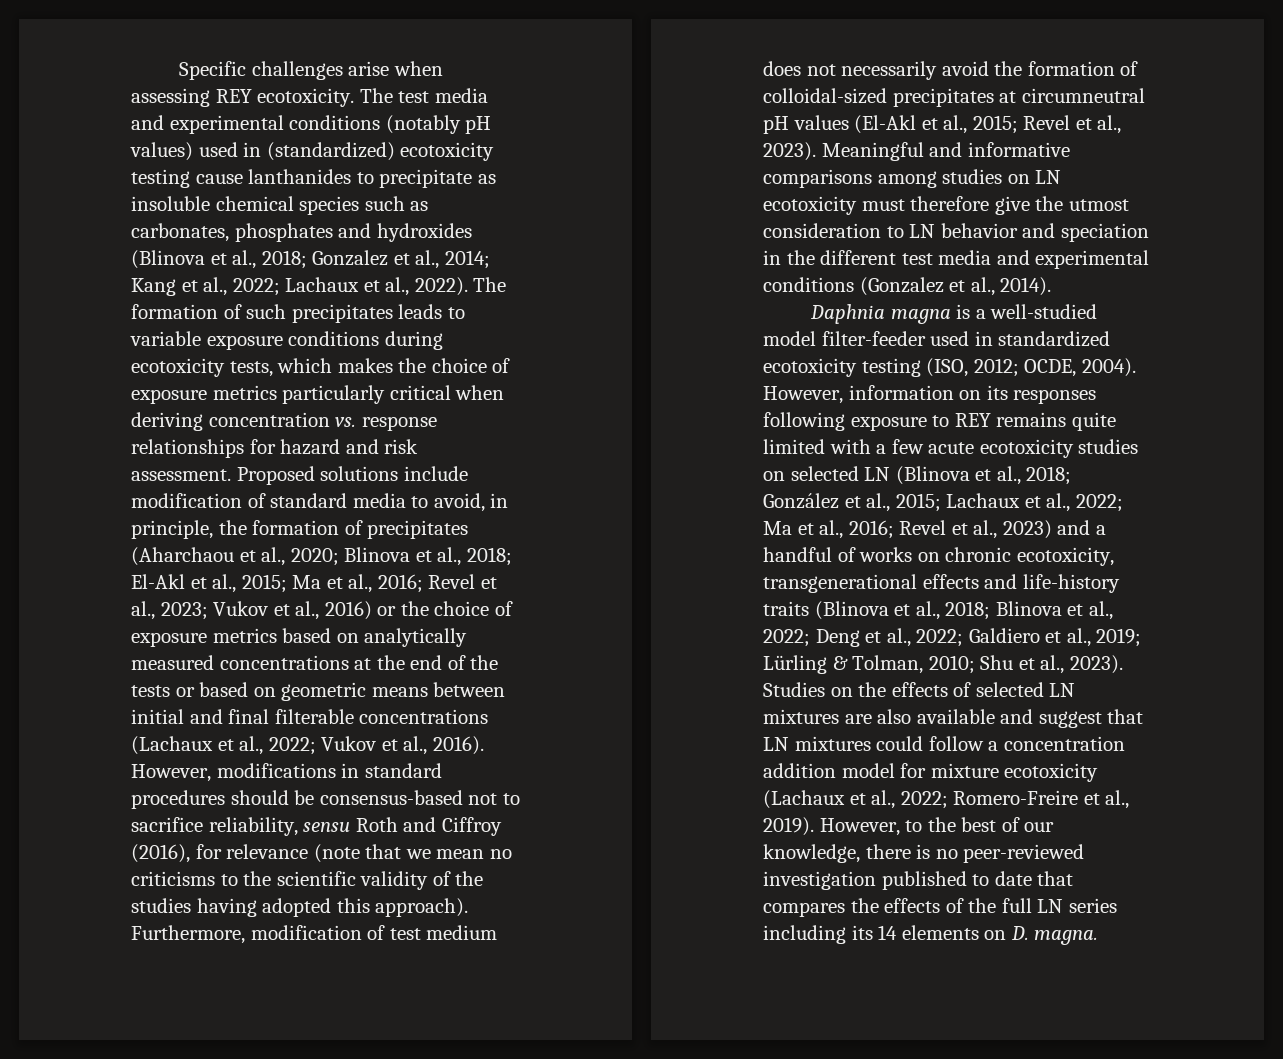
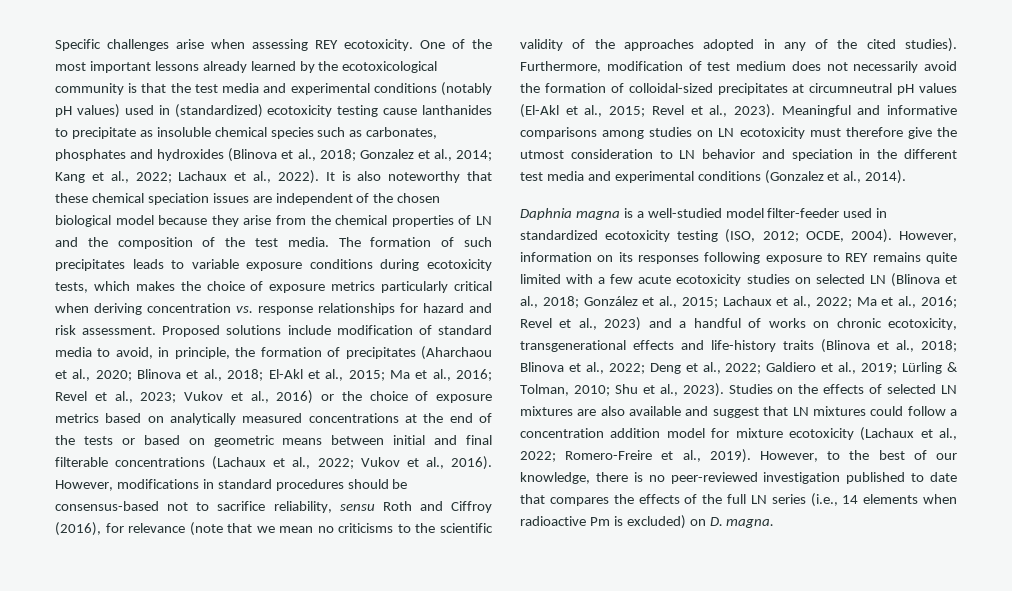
[359,88,393,103] The -> [420,39,492,49] [55,61,438,73] [55,83,191,95] One of the most important lessons already learned by the ecotoxicological community is that the
(468, 286) none -> [325,171,492,183] [55,193,441,205] [55,215,493,227] [55,237,329,249] It is also noteworthy that these chemical speciation issues are independent of the chosen biological model because they arise from the chemical properties of LN and the composition of the test media.
[131,898,469,917] studies having adopted this approach). -> [623,38,957,52] approaches adopted in any of the cited studies).
[763,925,979,944] including its 14 elements -> [810,493,957,507] [520,515,686,529] (i.e., 14 elements when radioactive Pm is excluded)

